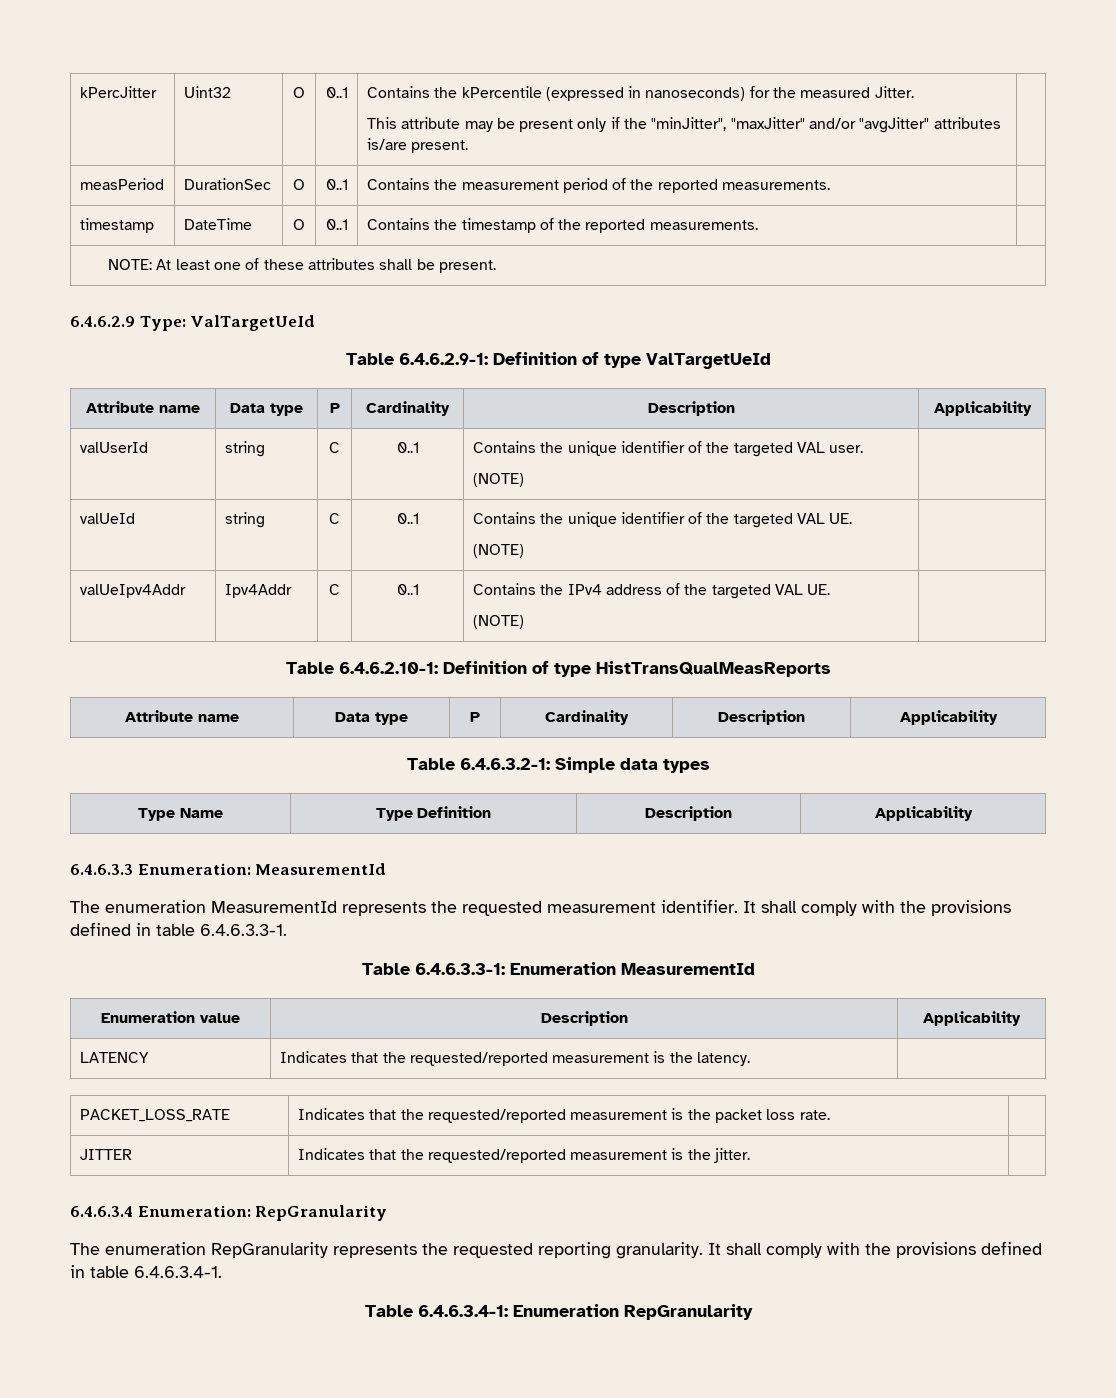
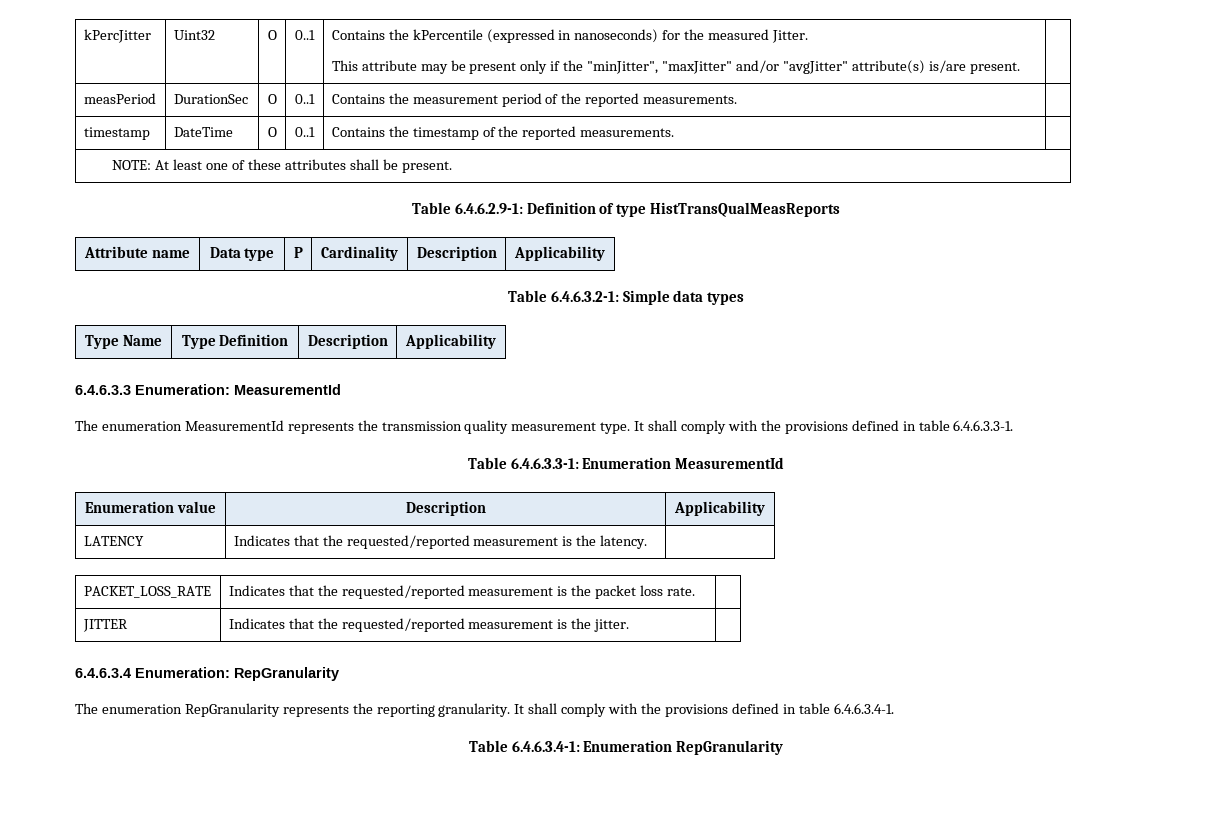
[933,117,1001,129] attributes -> [851,60,925,74] attribute(s)
[70,315,316,331] // 6.4.6.2.9 Type: ValTargetUeId -> (452, 167) none
[645,353,771,369] [86,401,200,413] [230,403,303,416] [329,403,340,413] [366,401,450,416] [647,401,735,416] [933,401,1032,416] [79,442,148,453] [224,441,265,457] [329,442,340,453] [396,442,419,453] [472,441,864,457] [472,473,524,487] [79,513,135,524] [224,512,265,528] [329,513,340,524] [396,513,419,524] [472,512,853,528] [472,544,524,558] [79,584,186,598] [224,584,292,598] [329,584,340,595] [396,584,419,595] [472,583,831,599] [472,615,524,629] [285,661,591,677] ValTargetUeId // Attribute name | Data type | P | Cardinality | Description | Applicability // valUserId | string | C | 0..1 | Contains the unique identifier of the targeted VAL user. // (NOTE) | // valUeId | string | C | 0..1 | Contains the unique identifier of the targeted VAL UE. // (NOTE) | // valUeIpv4Addr | Ipv4Addr | C | 0..1 | Contains the IPv4 address of the targeted VAL UE. // (NOTE) | // Table 6.4.6.2.10-1: Definition of type -> (647, 210) none
[462,899,738,916] requested measurement identifier. -> [381,420,631,434] transmission quality measurement type.
[453,1243,533,1258] requested -> (373, 708) none

